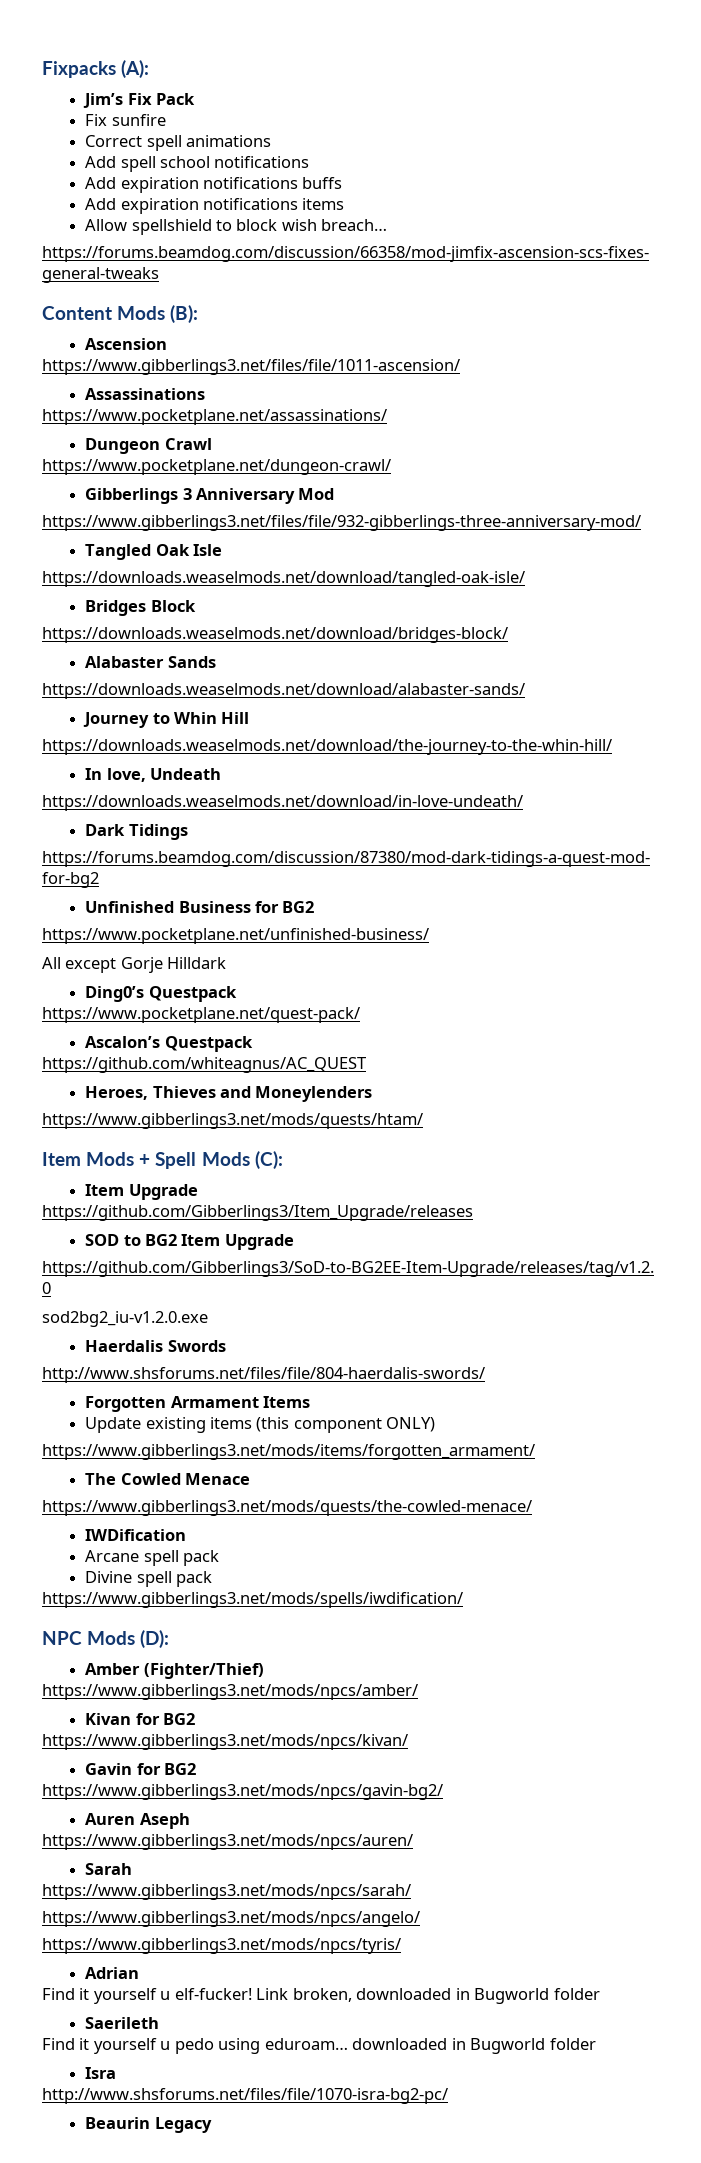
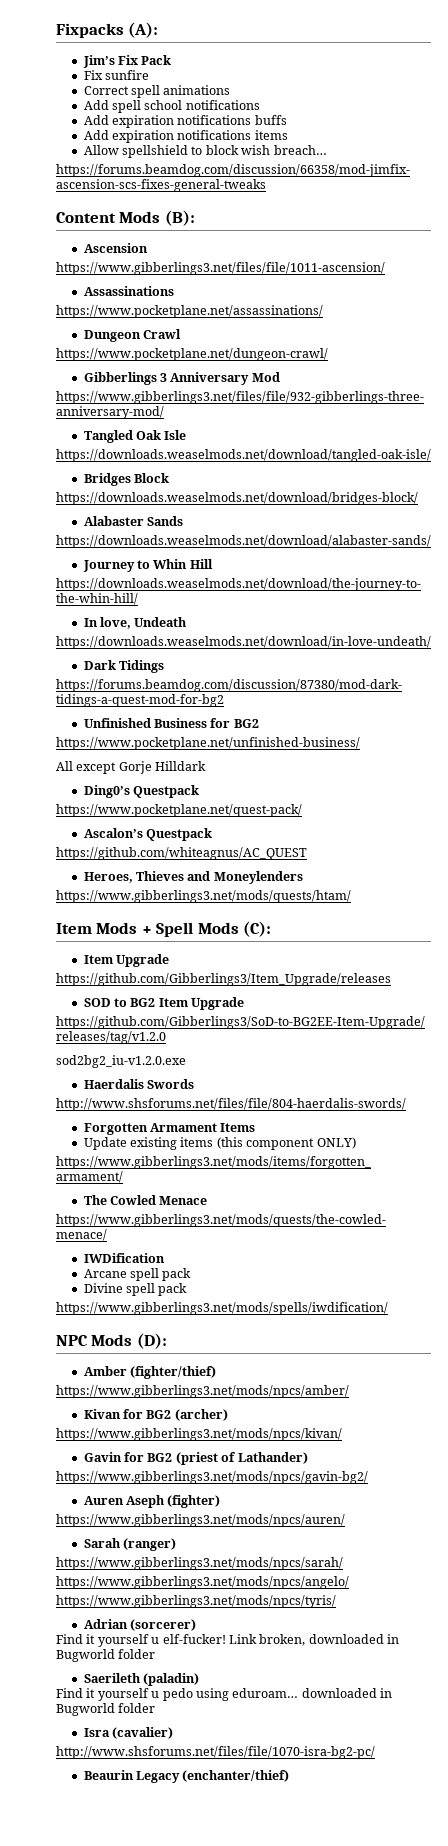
[143,1663,264,1679] (Fighter/Thief) -> [130,1366,217,1379] (fighter/thief)
(195, 1719) none -> [174,1409,228,1421] (archer)
(196, 1769) none -> [175,1452,308,1465] (priest of Lathander)
(190, 1821) none -> [167,1495,221,1508] (fighter)
(133, 1869) none -> [123,1538,177,1551] (ranger)
(140, 1973) none -> [130,1619,197,1631] (sorcerer)
(160, 2023) none -> [143,1673,200,1686] (paladin)
(117, 2073) none -> [112,1727,174,1739] (cavalier)
(212, 2125) none -> [182,1770,290,1782] (enchanter/thief)

